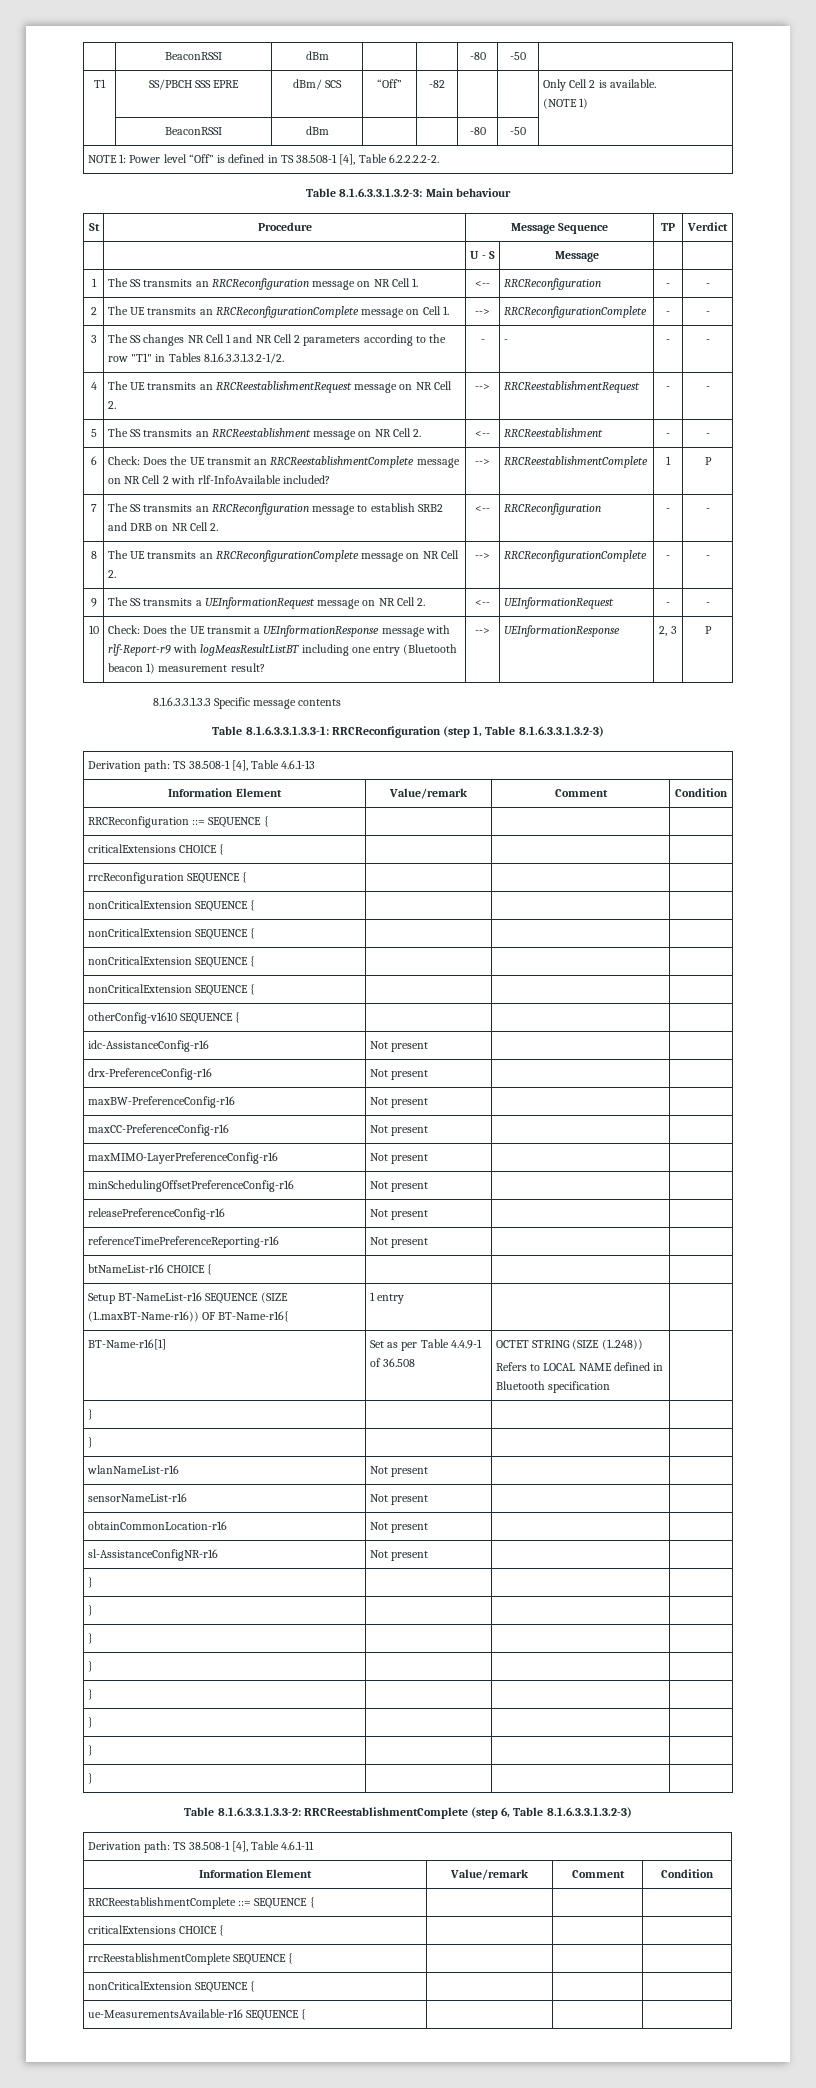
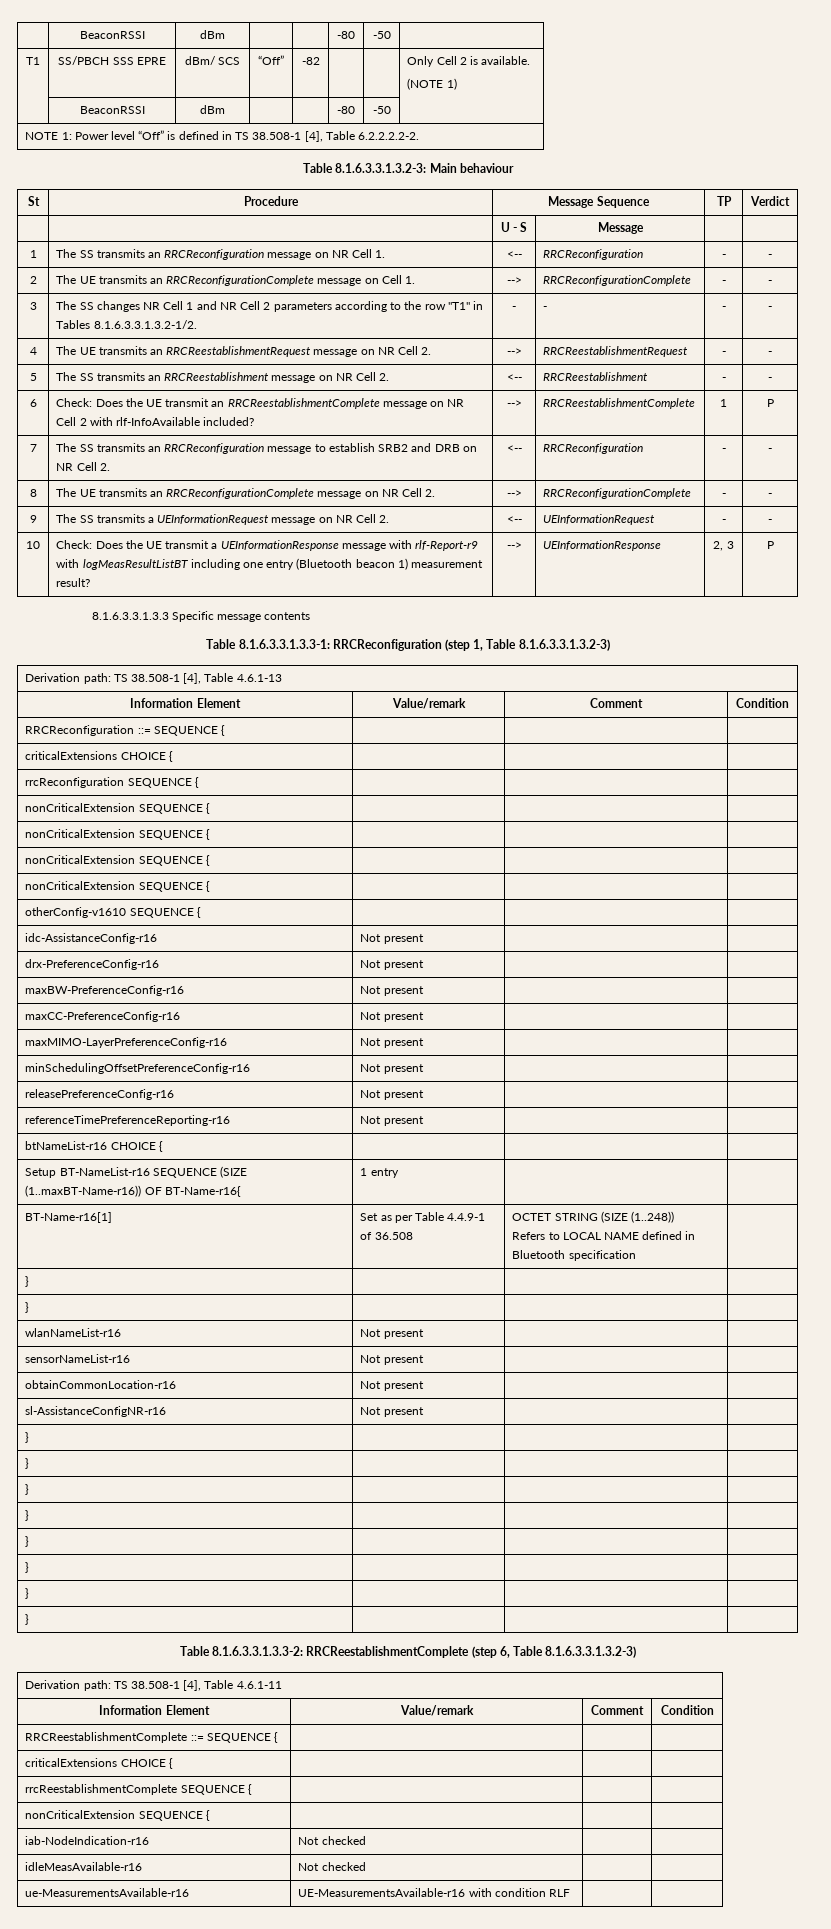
[87,2009,307,2021] ue-MeasurementsAvailable-r16 SEQUENCE { | -> [25,1836,150,1845] [298,1836,366,1845] [25,1862,143,1871] [298,1862,366,1871] [25,1888,190,1897] [298,1888,571,1897] iab-NodeIndication-r16 | Not checked | | // idleMeasAvailable-r16 | Not checked | | // ue-MeasurementsAvailable-r16 | UE-MeasurementsAvailable-r16 with condition RLF

